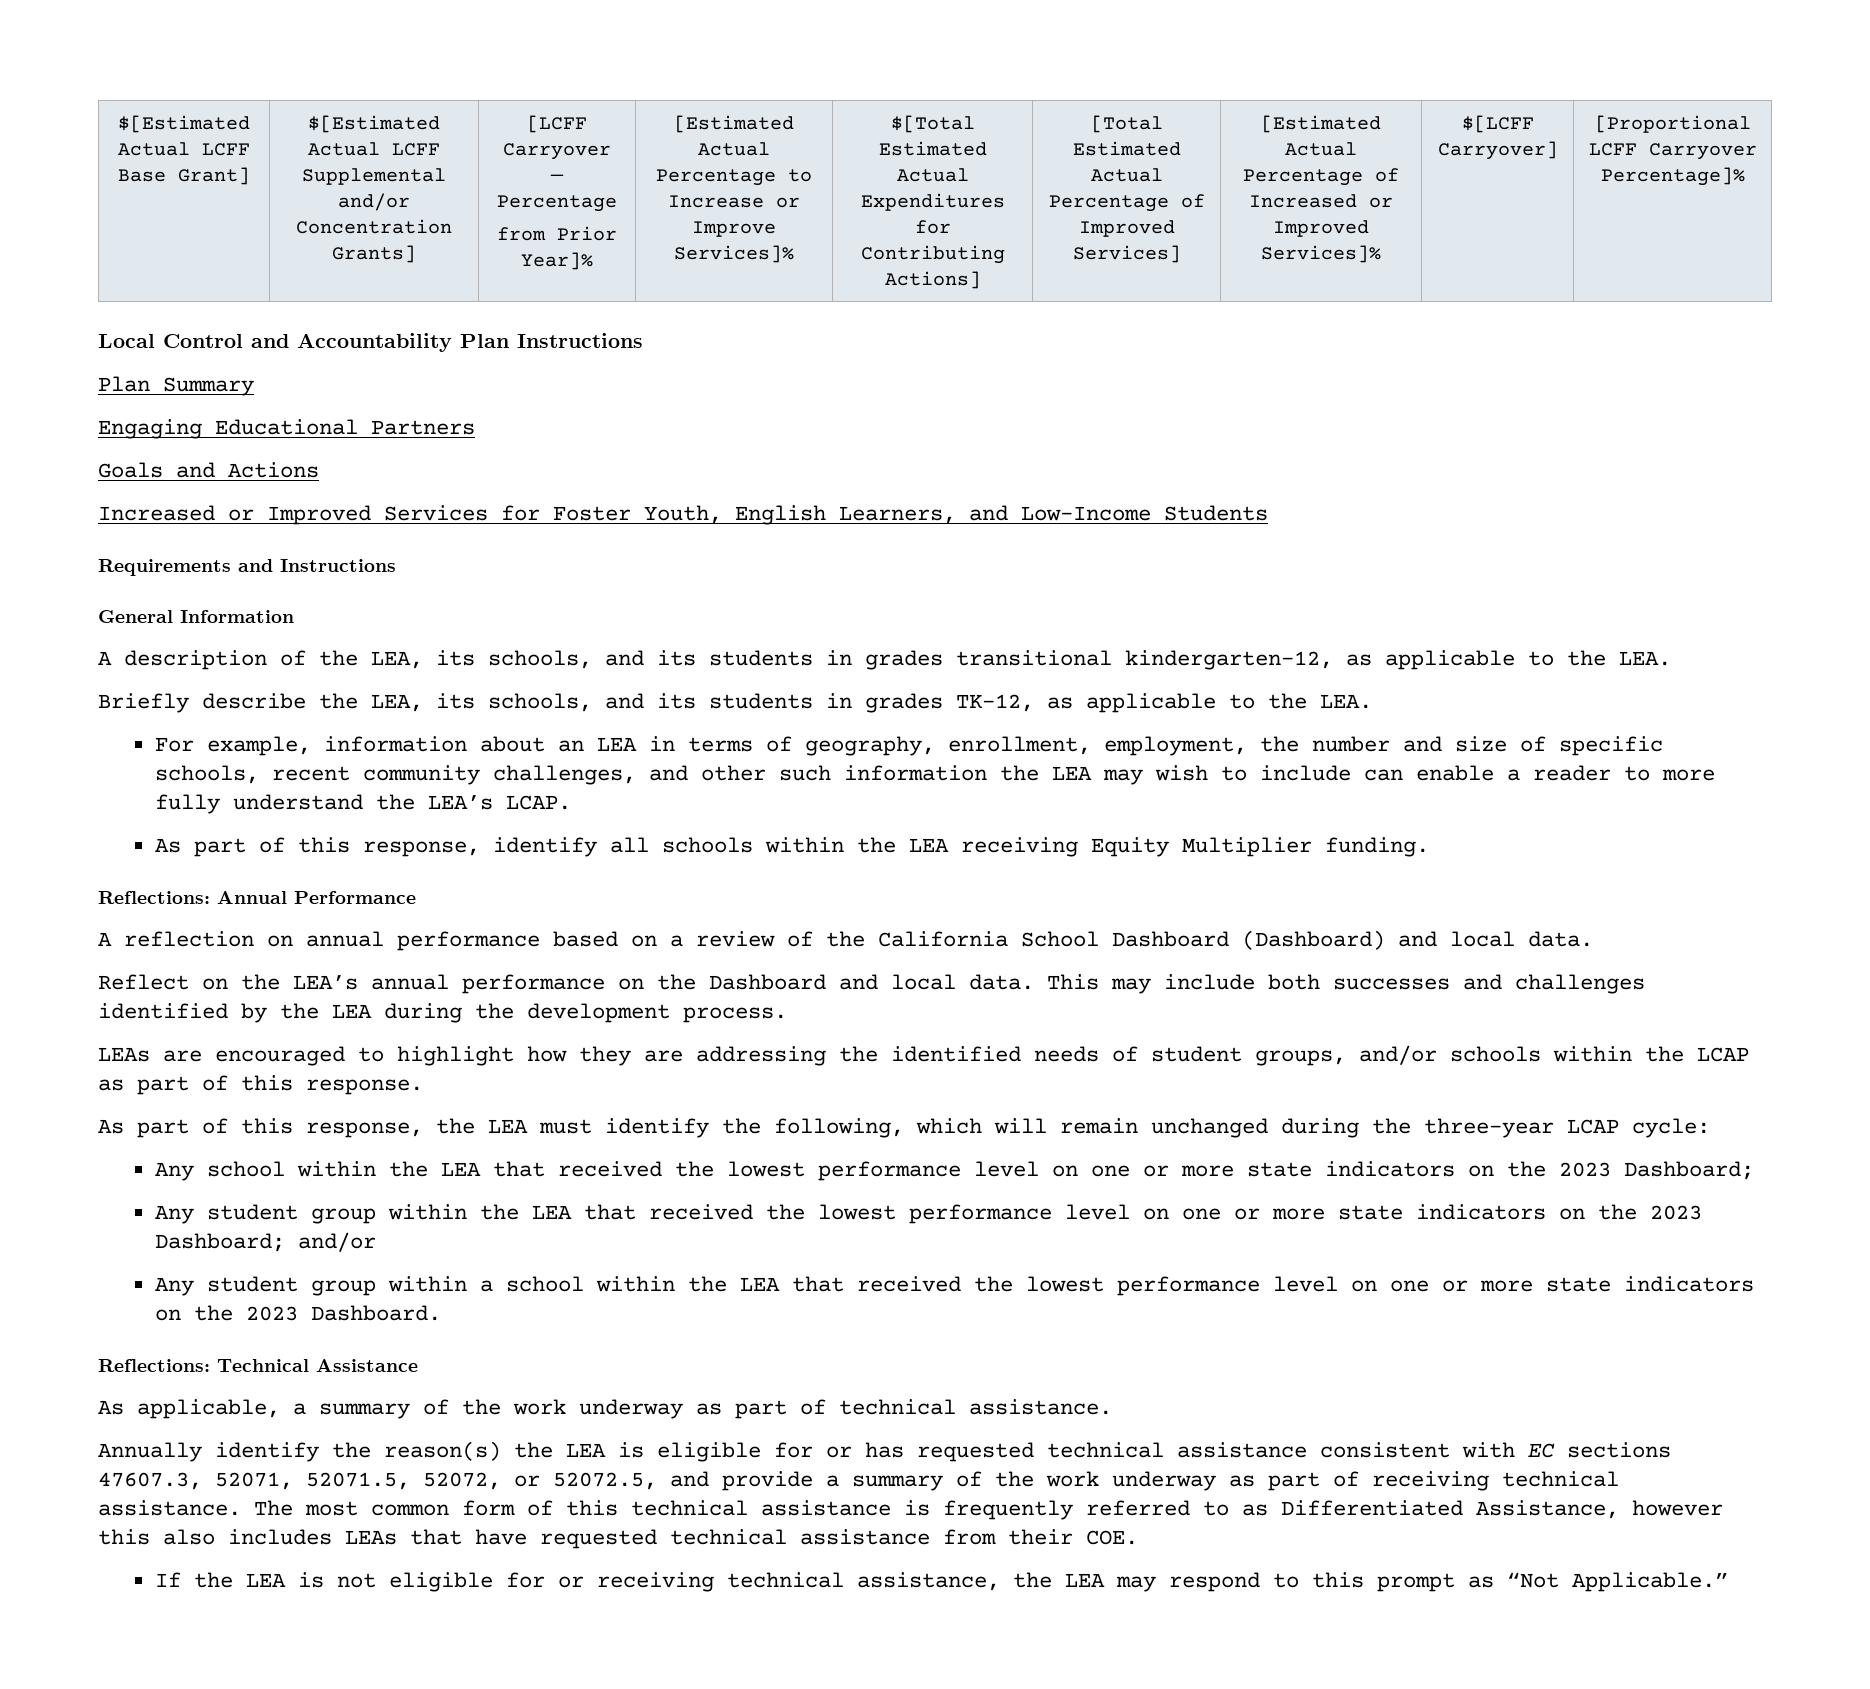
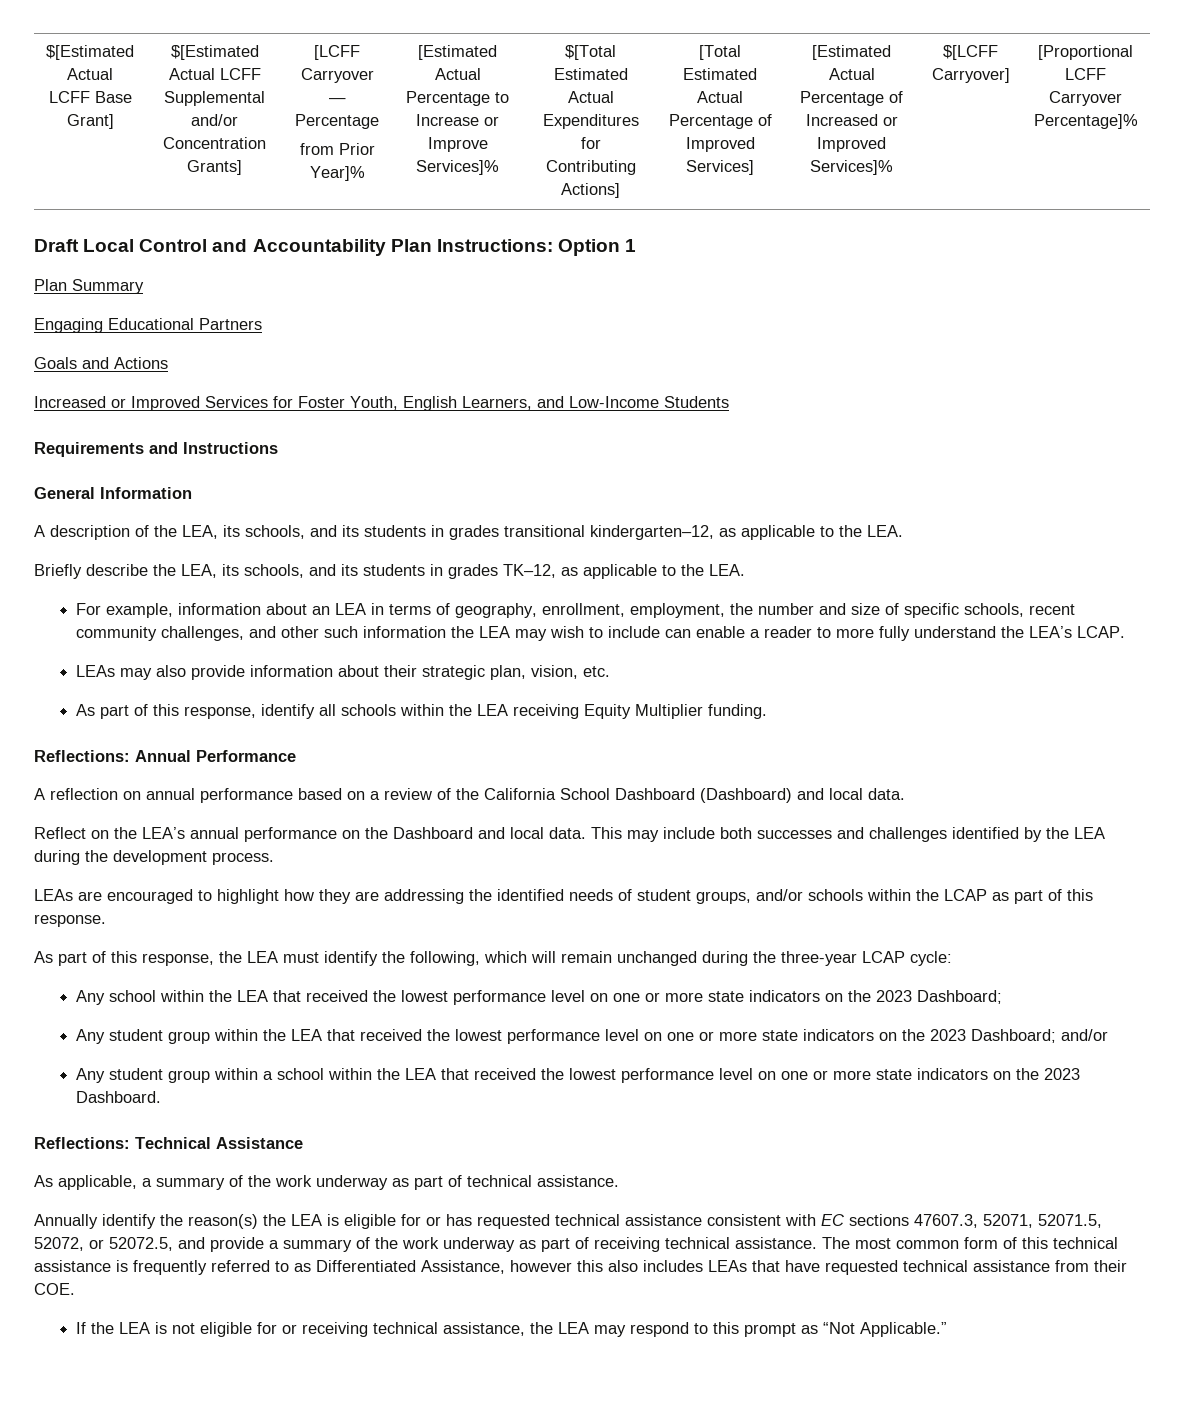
(1745, 176) none -> [34,239,79,252] Draft
[517,333,643,348] Instructions -> [436,239,637,256] Instructions: Option 1
(571, 802) none -> [76,665,611,680] // LEAs may also provide information about their strategic plan, vision, etc.

